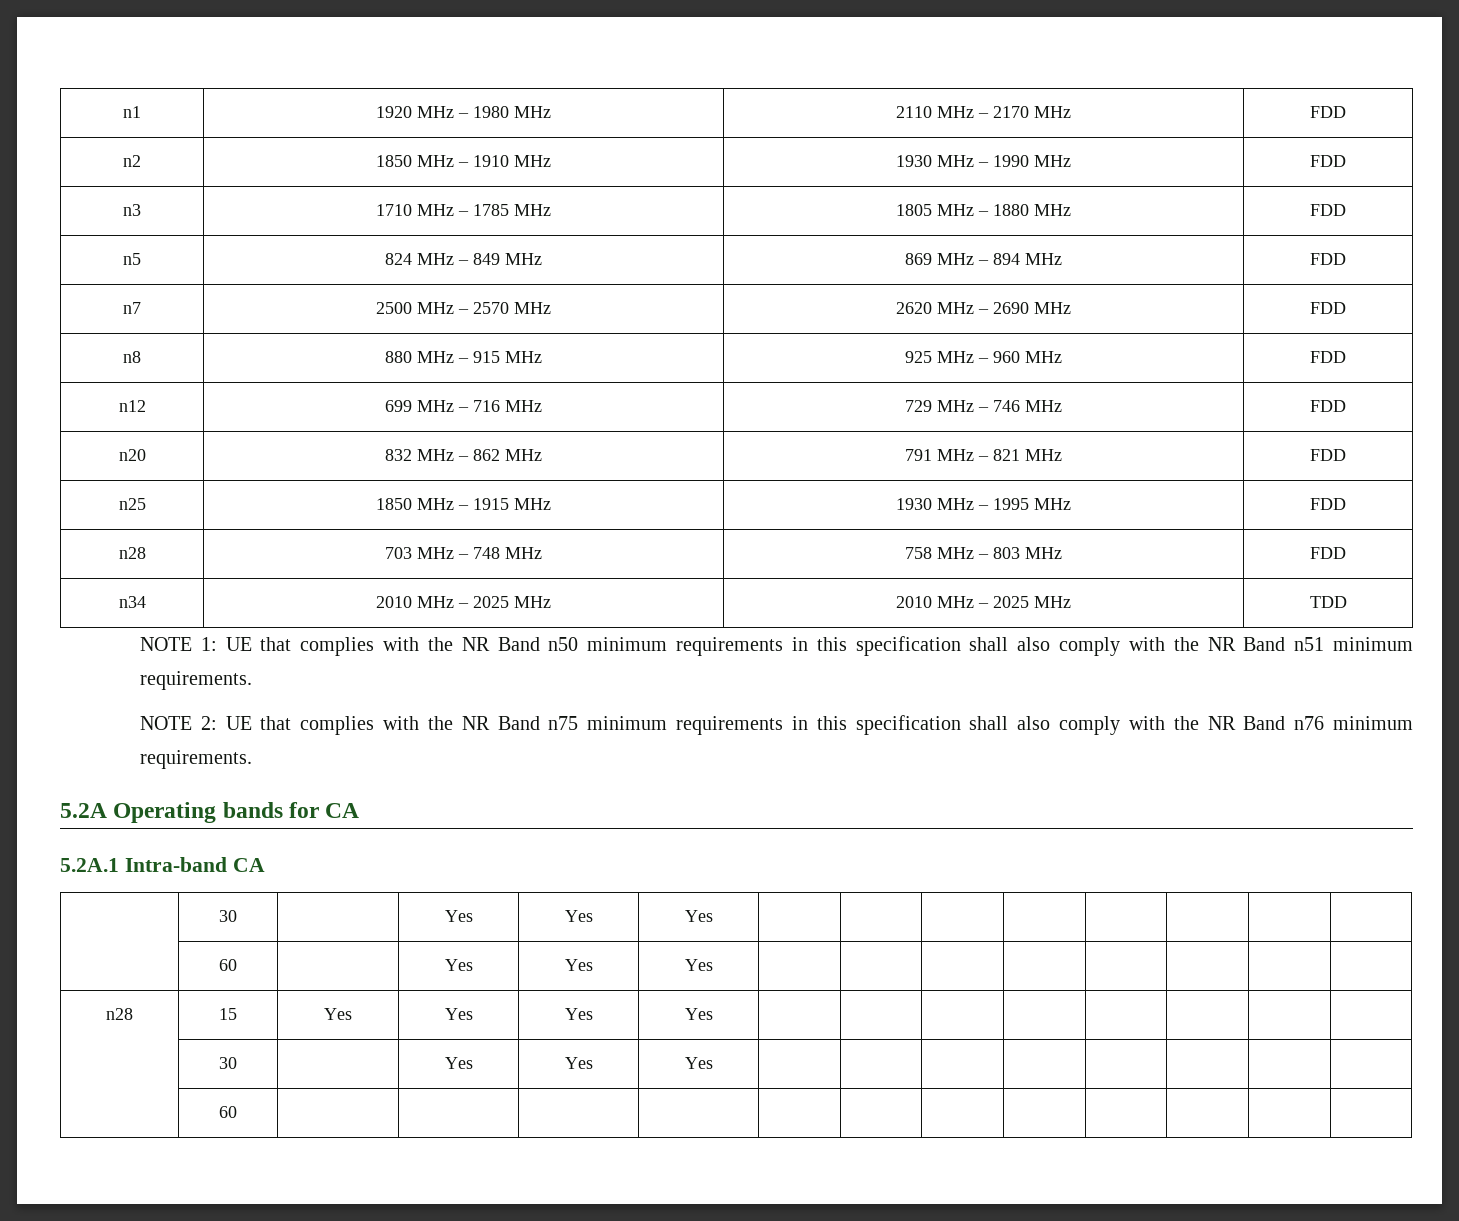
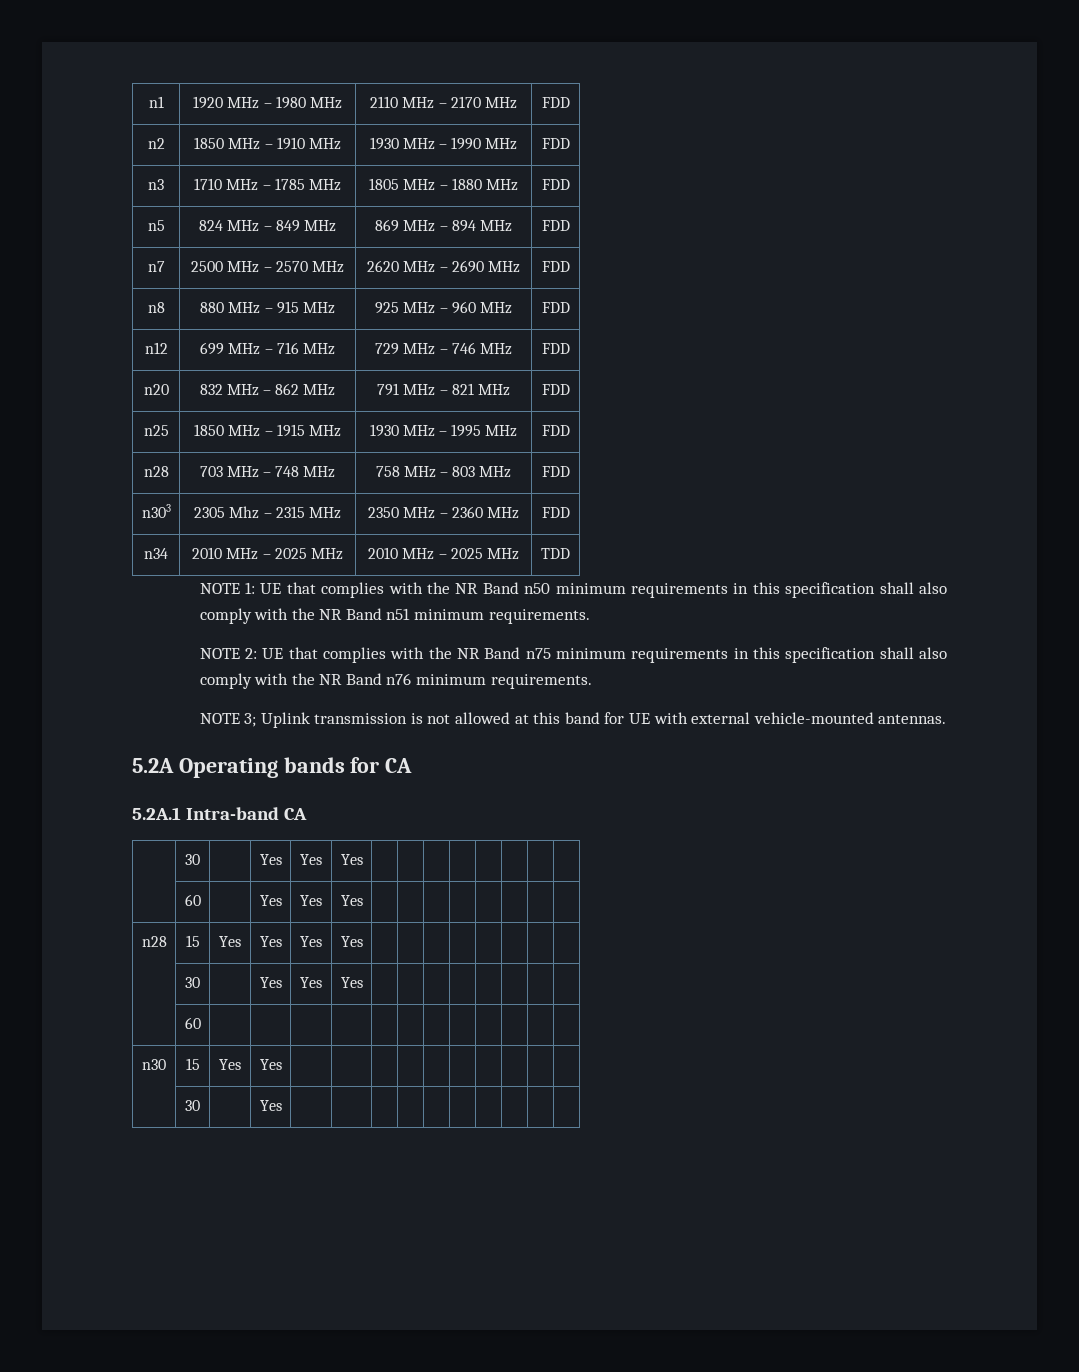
(1346, 553) none -> [141,504,171,518] [194,506,341,519] [368,506,519,519] [541,507,570,518] // n303 | 2305 Mhz – 2315 MHz | 2350 MHz – 2360 MHz | FDD
(252, 759) none -> [199,712,947,728] // NOTE 3; Uplink transmission is not allowed at this band for UE with external vehicle-mounted antennas.
(237, 1112) none -> [142,1059,166,1070] [185,1058,200,1070] [219,1059,241,1070] [259,1059,282,1070] [185,1100,200,1111] [259,1100,282,1111] // n30 | 15 | Yes | Yes | | | | | | | | | | // | 30 | | Yes | | | | | | | | | |

